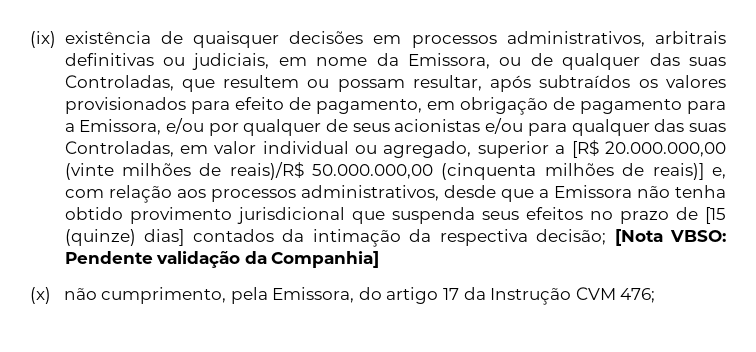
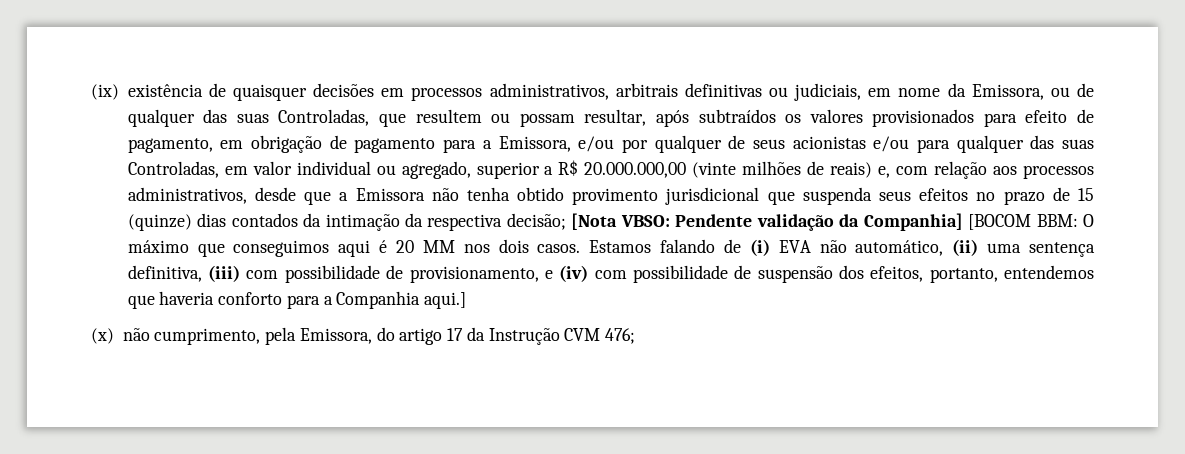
[571,140,599,158] [R$ -> [558,160,579,176] R$
[229,162,704,180] reais)/R$ 50.000.000,00 (cinquenta milhões de reais)] -> [830,162,873,178] reais)
[704,207,726,224] [64,229,184,246] [15 (quinze) dias] -> [1078,188,1095,201] [127,213,227,231] 15 (quinze) dias
(380, 259) none -> [968,214,1094,230] [127,239,1096,257] [127,265,1095,283] [127,291,467,309] [BOCOM BBM: O máximo que conseguimos aqui é 20 MM nos dois casos. Estamos falando de (i) EVA não automático, (ii) uma sentença definitiva, (iii) com possibilidade de provisionamento, e (iv) com possibilidade de suspensão dos efeitos, portanto, entendemos que haveria conforto para a Companhia aqui.]

